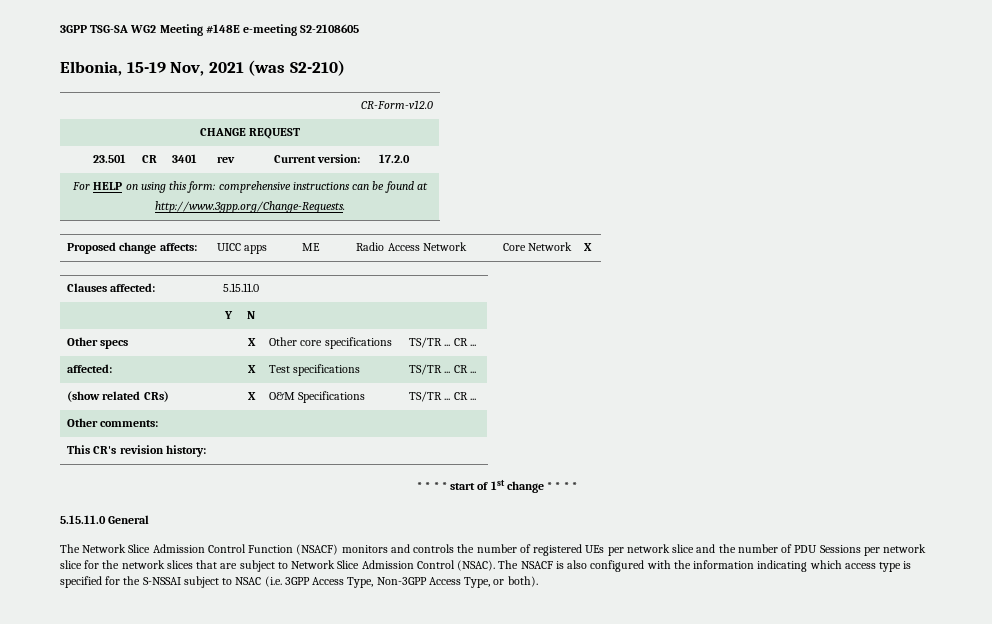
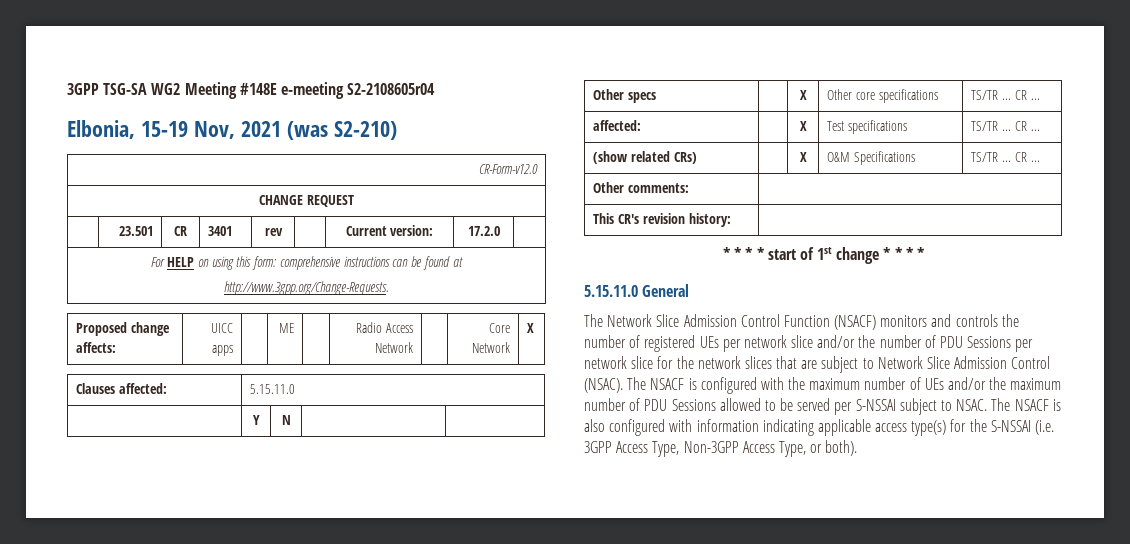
[300,24,360,33] S2-2108605 -> [347,83,436,95] S2-2108605r04
[696,544,716,553] and -> [817,335,856,348] and/or
(564, 565) none -> [700,377,1062,394] [584,398,1061,415] configured with the maximum number of UEs and/or the maximum number of PDU Sessions allowed to be served per S-NSSAI subject to NSAC. The NSACF is
[673,560,691,569] the -> (693, 425) none
[809,560,912,572] [60,576,262,588] which access type is specified for the S-NSSAI subject to NSAC -> [817,419,1031,436] applicable access type(s) for the S-NSSAI

